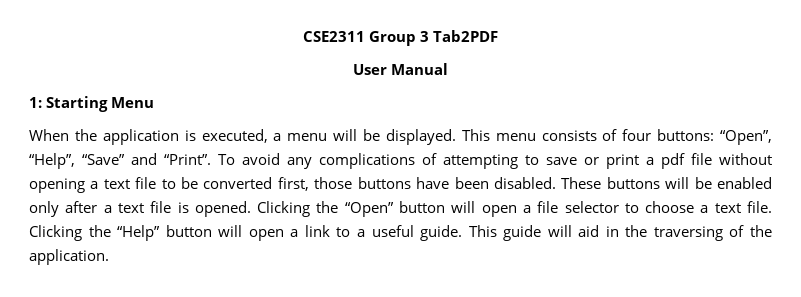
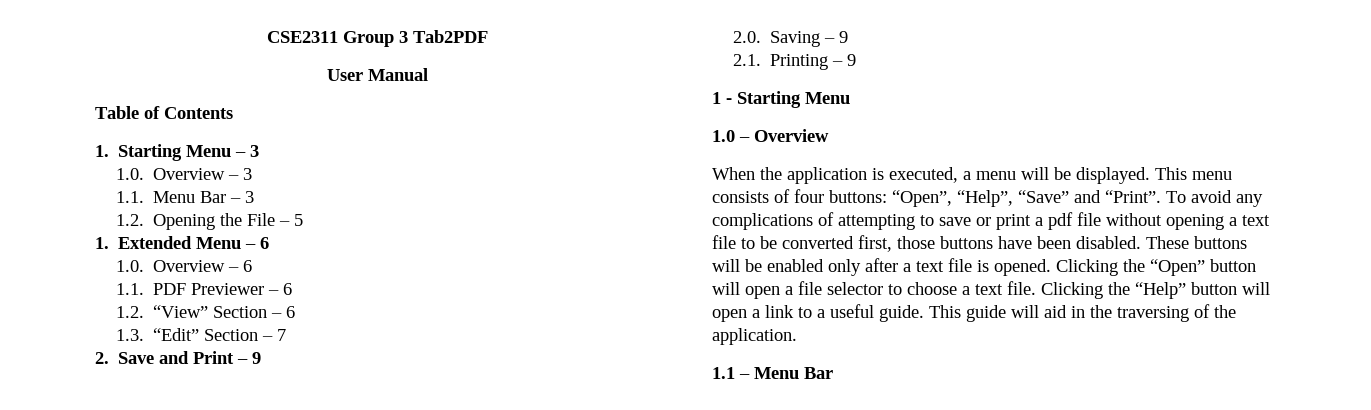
[29,96,155,112] 1: Starting Menu -> [95,106,233,119] [95,144,260,161] [115,168,252,180] [115,191,254,203] [115,213,303,230] [95,236,270,249] [115,260,252,272] [115,283,292,295] [115,305,295,318] [115,328,286,341] [95,351,262,364] [732,31,848,47] [732,54,856,70] [712,91,850,108] [712,129,829,142] Table of Contents // 1. Starting Menu – 3 // 1.0. Overview – 3 // 1.1. Menu Bar – 3 // 1.2. Opening the File – 5 // 1. Extended Menu – 6 // 1.0. Overview – 6 // 1.1. PDF Previewer – 6 // 1.2. “View” Section – 6 // 1.3. “Edit” Section – 7 // 2. Save and Print – 9 // 2.0. Saving – 9 // 2.1. Printing – 9 // 1 - Starting Menu // 1.0 – Overview
(109, 257) none -> [712,367,833,379] // 1.1 – Menu Bar

